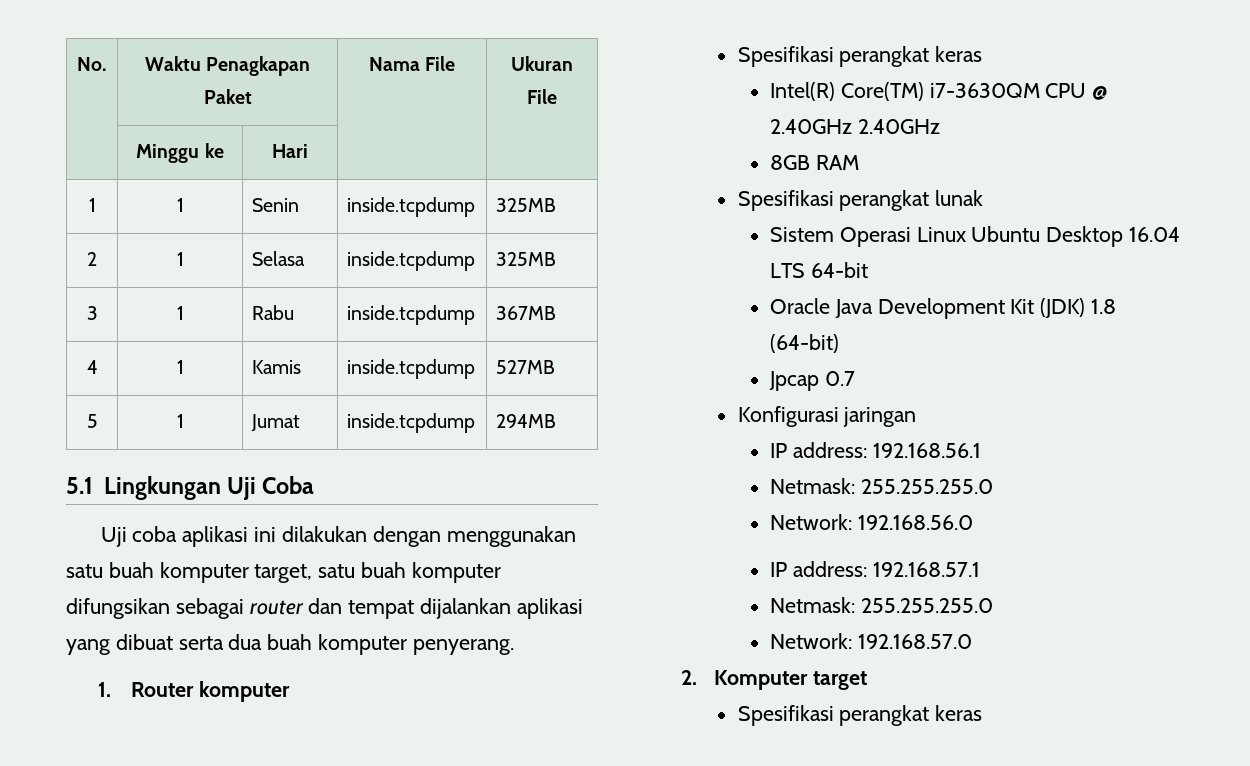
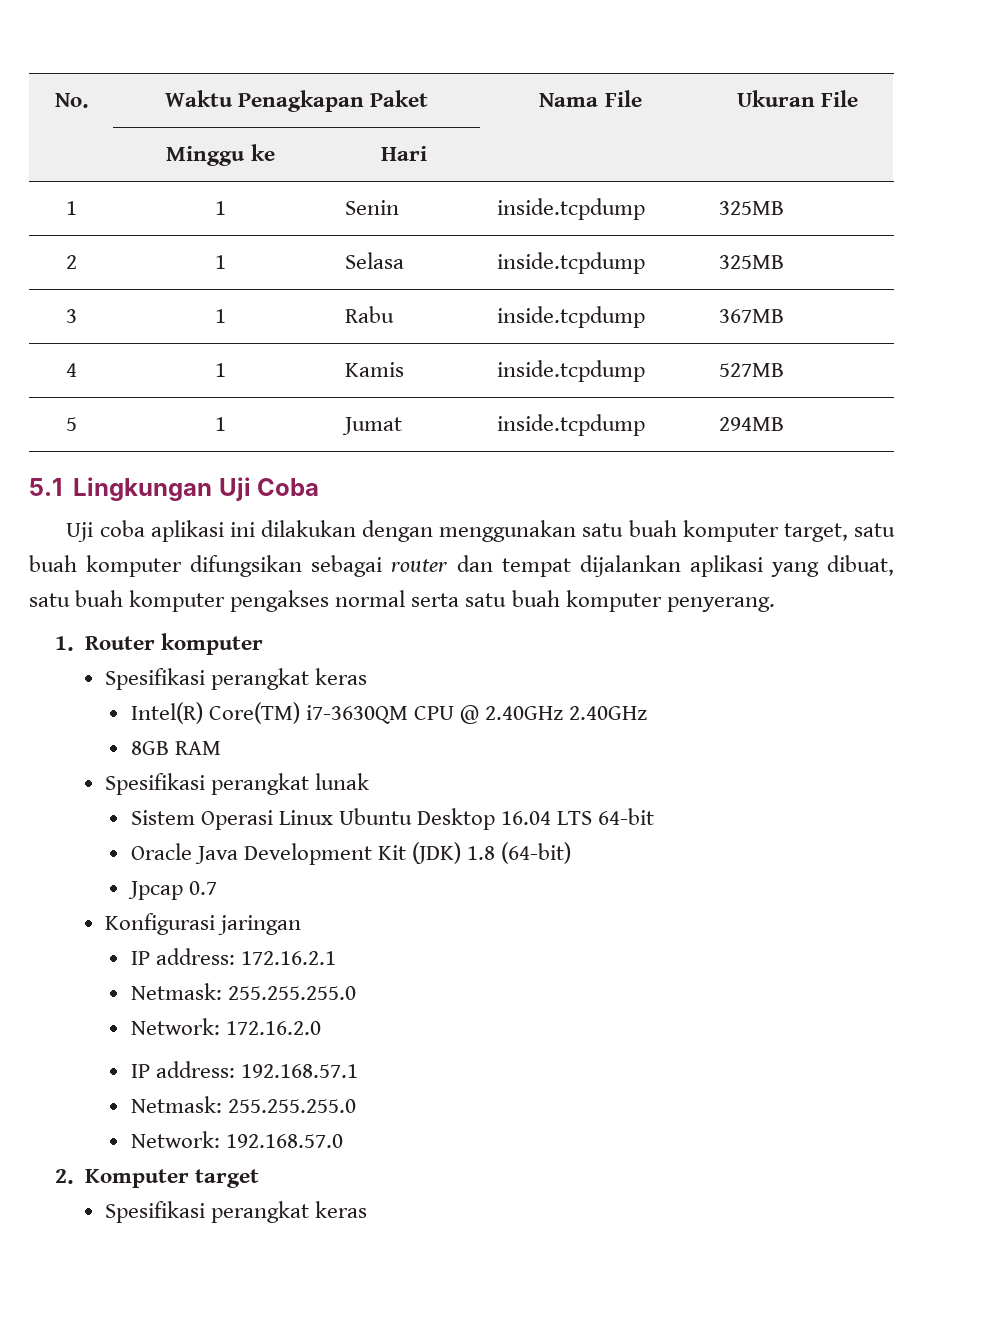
[115,634,263,650] dibuat serta dua -> [827,555,895,576] [29,590,507,612] dibuat, satu buah komputer pengakses normal serta satu
[872,443,981,458] [770,478,993,494] [770,514,973,530] 192.168.56.1 // Netmask: 255.255.255.0 // Network: 192.168.56.0 -> [240,951,336,965] [130,983,356,1000] [130,1018,321,1035] 172.16.2.1 // Netmask: 255.255.255.0 // Network: 172.16.2.0

